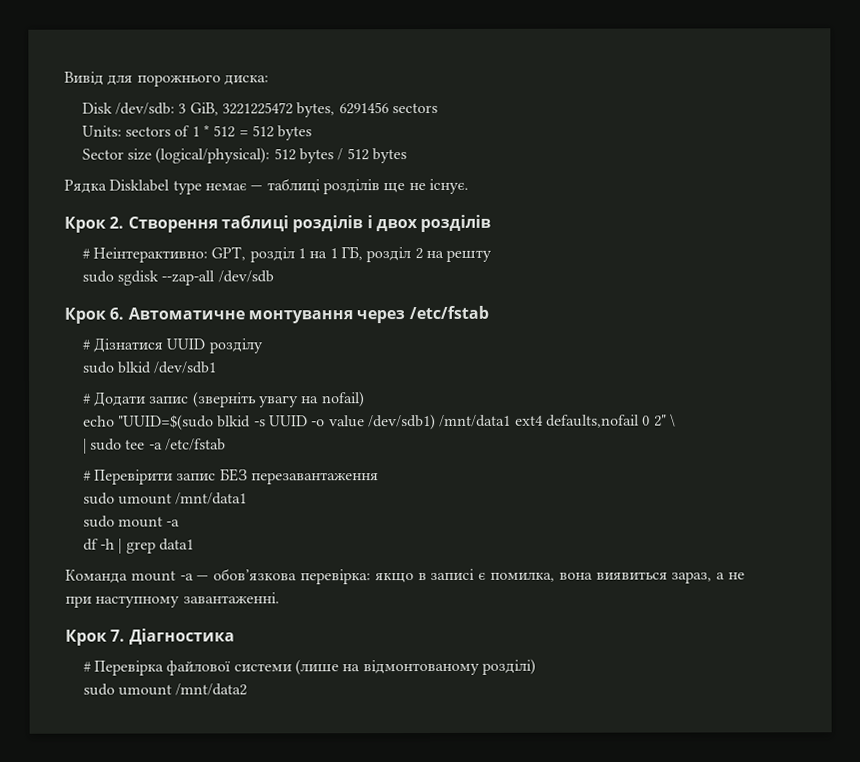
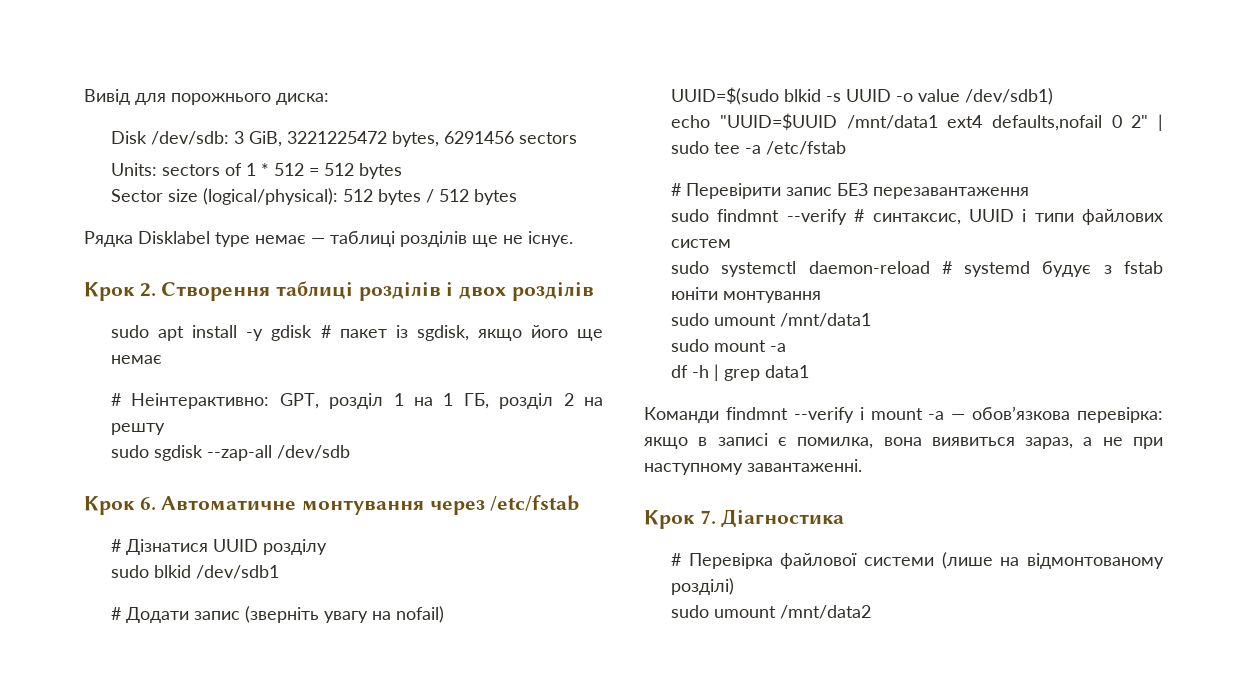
(492, 223) none -> [111,325,603,341] [111,355,163,364] // sudo apt install -y gdisk # пакет із sgdisk, якщо його ще немає
[82,414,214,431] echo "UUID=$(sudo -> [671,87,780,105] UUID=$(sudo
(436, 422) none -> [671,113,837,130] // echo "UUID=$UUID
[669,413,676,427] \ // -> (1149, 121) none
(379, 478) none -> [671,209,1163,225] [671,239,732,248] [671,261,1163,277] [671,287,822,303] // sudo findmnt --verify # синтаксис, UUID і типи файлових систем // sudo systemctl daemon-reload # systemd будує з fstab юніти монтування
[65,569,128,584] Команда -> [644,407,864,423] Команди findmnt --verify і

